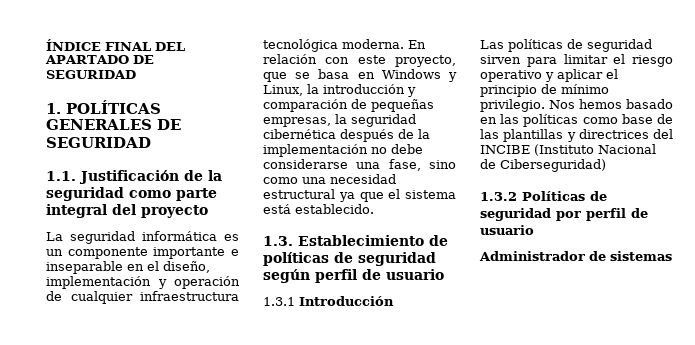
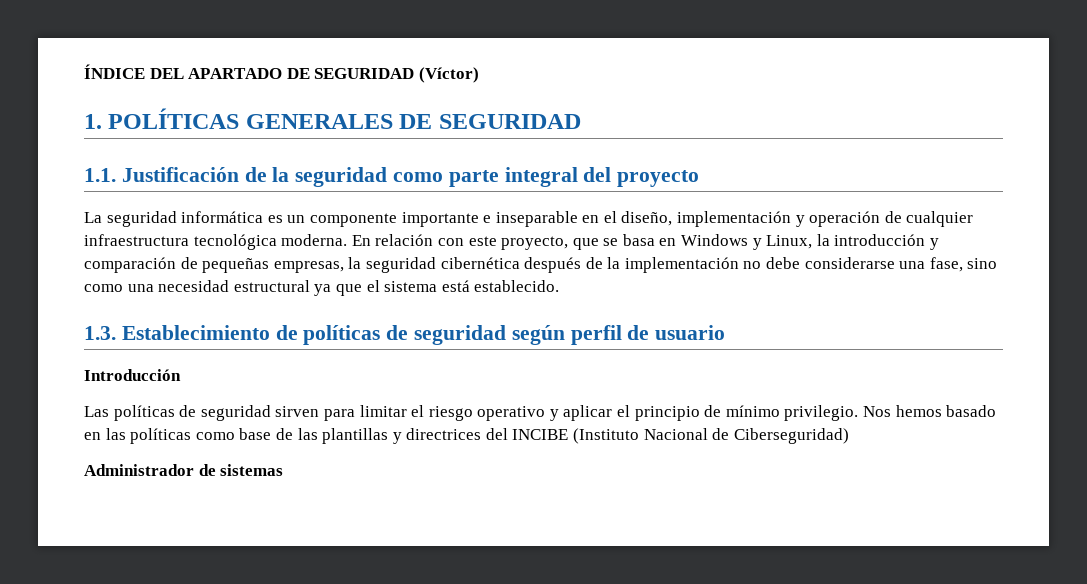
[105,42,151,51] FINAL -> (145, 71) none
(136, 74) none -> [418,67,479,83] (Víctor)
[263,297,295,306] 1.3.1 -> (726, 332) none
[480,191,607,201] [480,208,648,221] [480,225,534,235] // 1.3.2 Políticas de seguridad por perfil de usuario -> (849, 436) none

